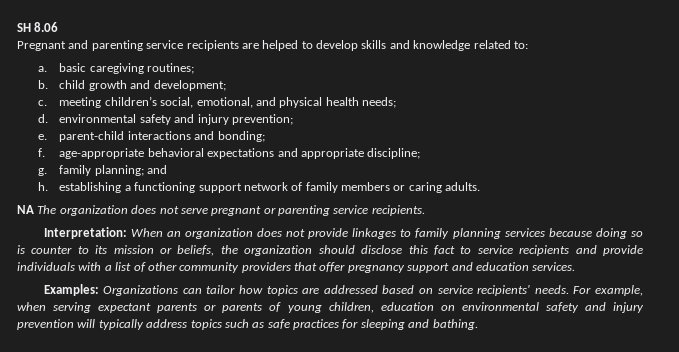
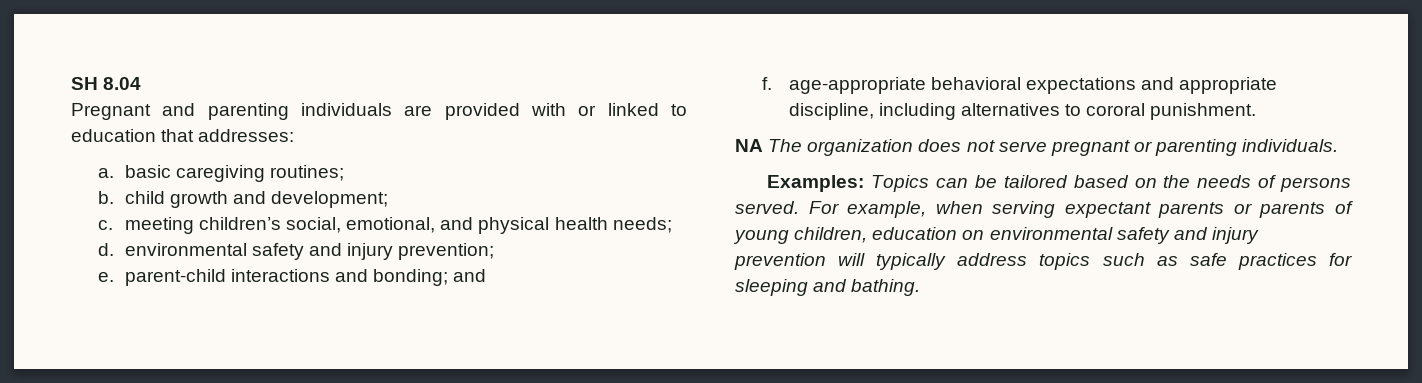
[34,22,59,32] 8.06 -> [103,77,142,90] 8.04
[146,40,528,51] service recipients are helped to develop skills and knowledge related to: -> [301,103,687,120] [71,129,295,142] individuals are provided with or linked to education that addresses:
(265, 136) none -> [453,269,487,282] and
[367,148,421,159] [38,165,168,176] [38,182,481,193] discipline; // g. family planning; and // h. establishing a functioning support network of family members or caring adults. -> [788,103,1257,120] discipline, including alternatives to cororal punishment.
[333,205,425,216] [43,227,643,239] [17,245,643,256] [17,262,576,273] [43,284,569,296] service recipients. // Interpretation: When an organization does not provide linkages to family planning services because doing so is counter to its mission or beliefs, the organization should disclose this fact to service recipients and provide individuals with a list of other community providers that offer pregnancy support and education services. // Examples: Organizations can tailor how topics are addressed based on service recipients' needs. -> [1242,139,1339,152] [767,175,1351,192] [735,201,799,214] individuals. // Examples: Topics can be tailored based on the needs of persons served.

